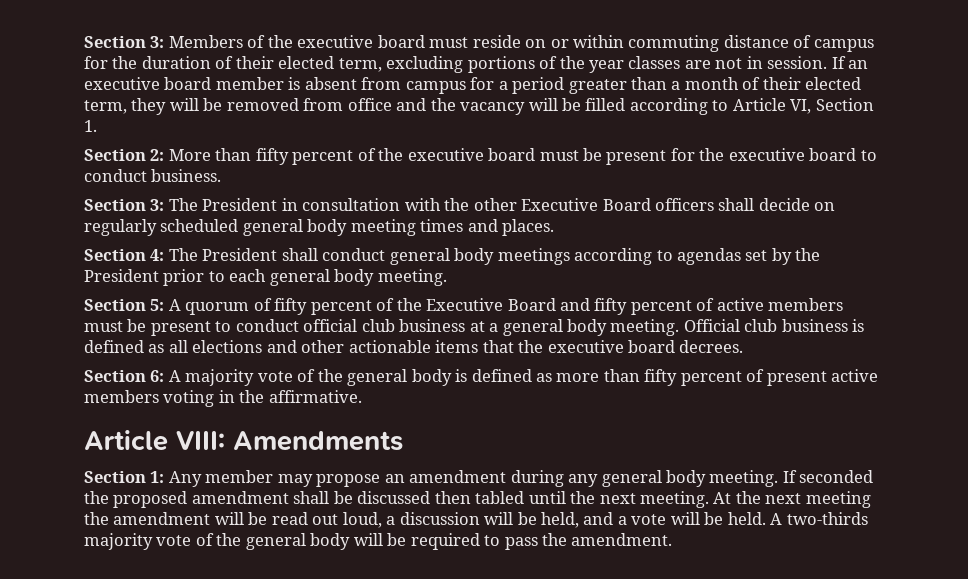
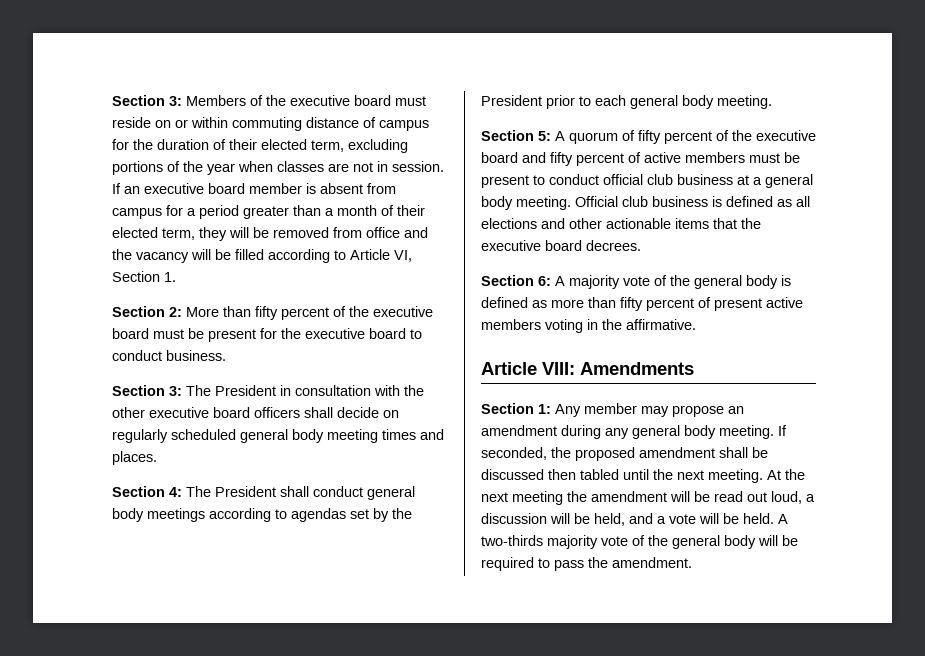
(625, 66) none -> [238,161,273,172] when
[521,198,651,211] Executive Board -> [149,407,250,418] executive board
[426,298,556,311] Executive Board -> [756,130,816,141] [481,152,518,163] executive board
[799,470,874,483] seconded -> [481,447,547,460] seconded,

